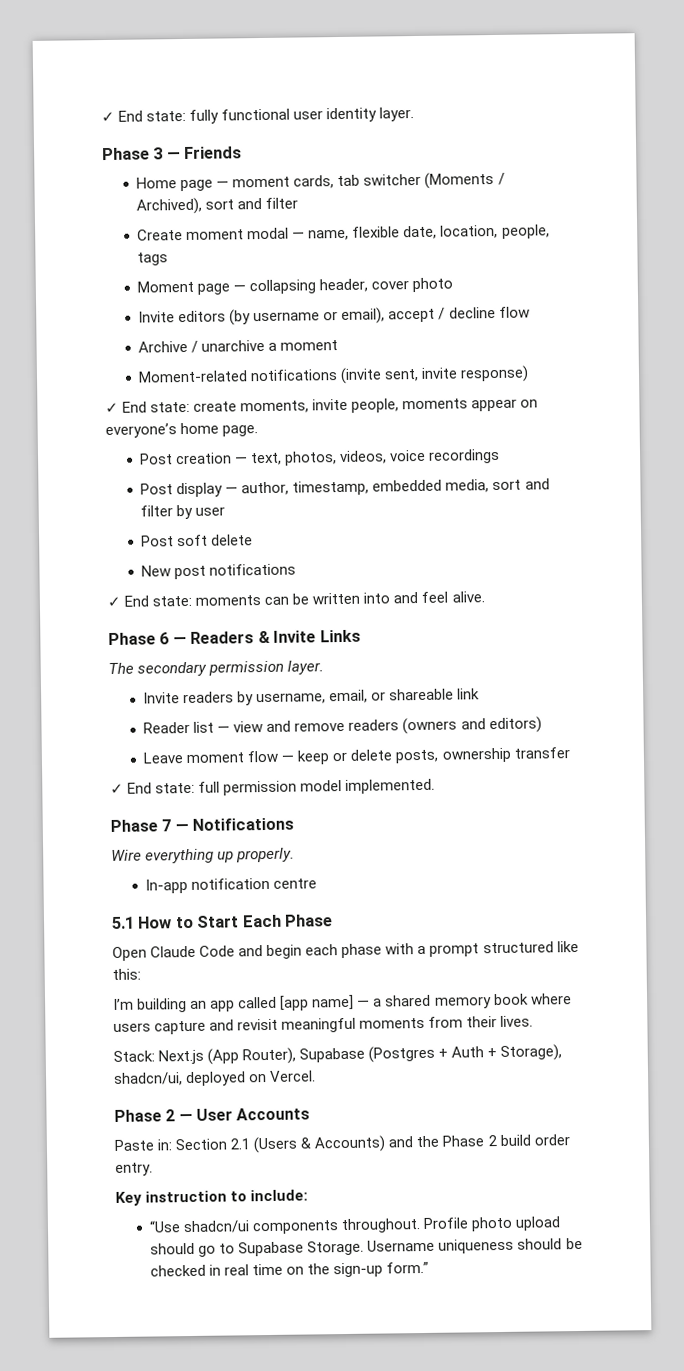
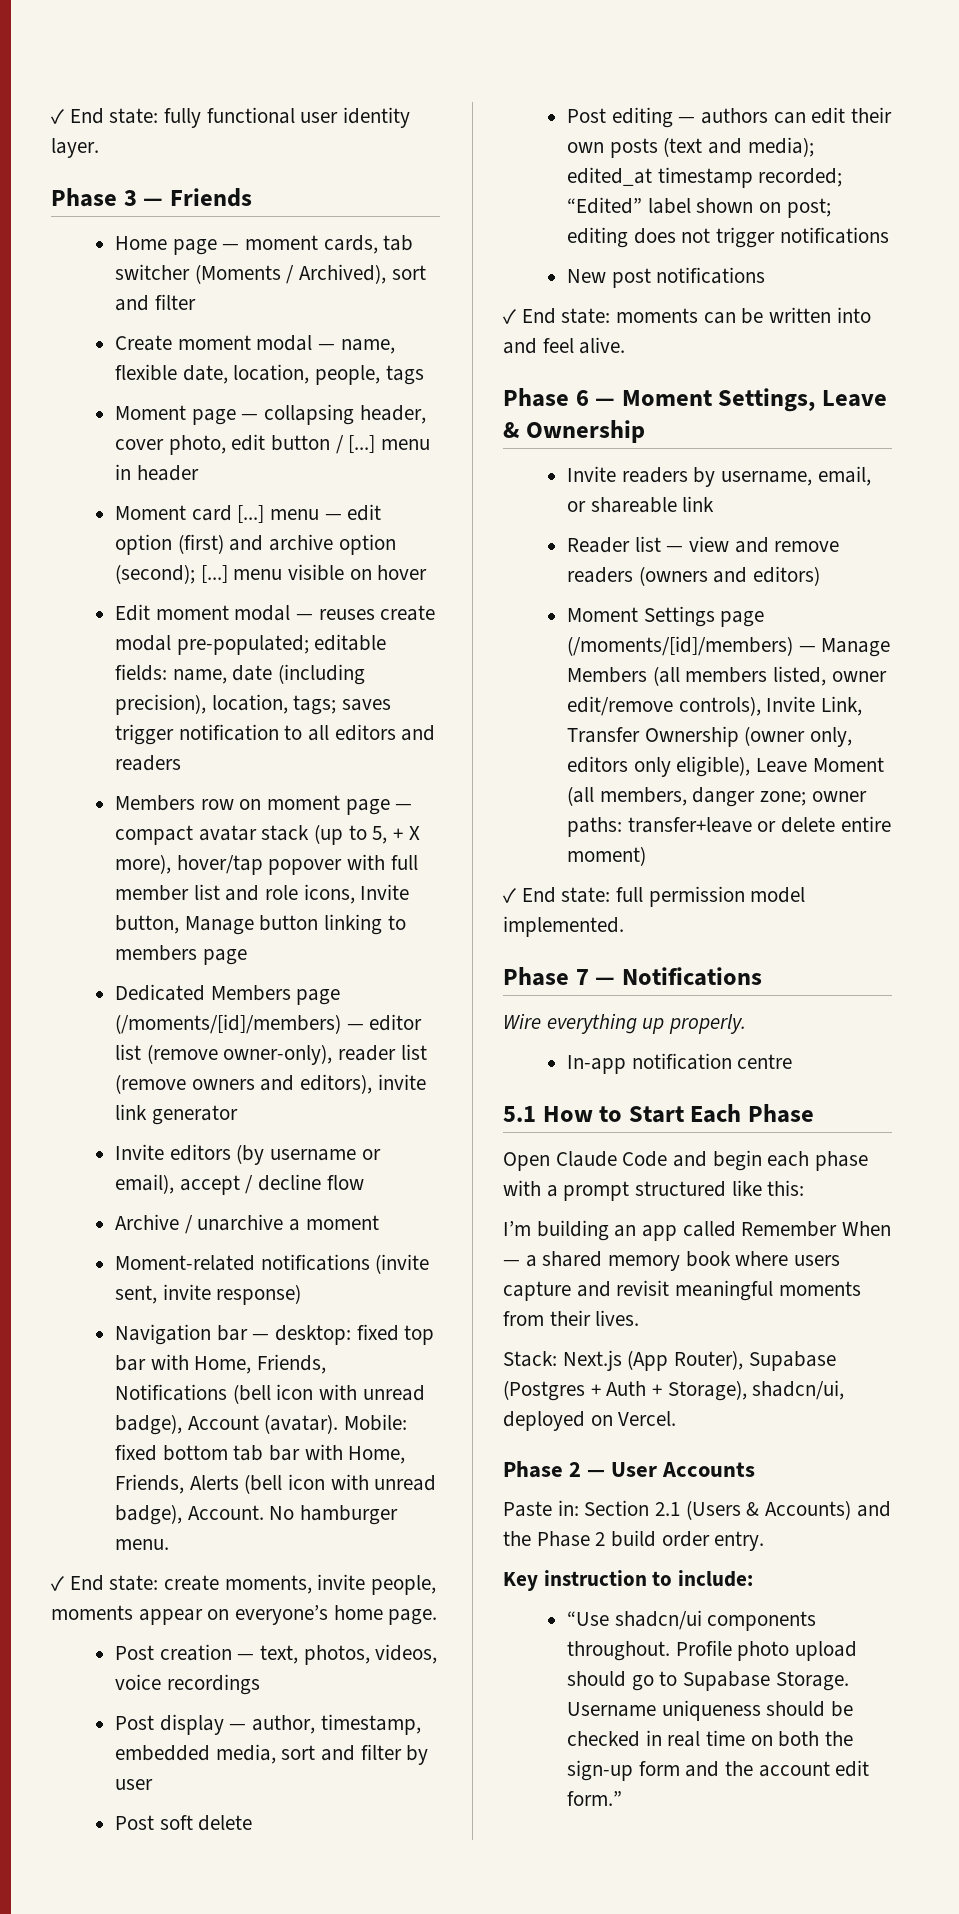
[412,277,454,293] photo -> [168,434,431,455] [115,464,199,481] [115,504,382,523] [115,534,396,555] [115,564,428,584] [115,604,436,621] [115,634,387,655] [115,664,366,685] [115,694,392,715] [115,724,436,745] [115,755,182,771] [115,795,413,815] [115,824,420,845] [115,854,418,875] [115,884,410,904] [115,914,406,935] [115,945,247,965] [115,984,341,1005] [115,1014,423,1034] [115,1044,427,1065] [115,1074,426,1094] [115,1104,238,1125] photo, edit button / [...] menu in header // Moment card [...] menu — edit option (first) and archive option (second); [...] menu visible on hover // Edit moment modal — reuses create modal pre-populated; editable fields: name, date (including precision), location, tags; saves trigger notification to all editors and readers // Members row on moment page — compact avatar stack (up to 5, + X more), hover/tap popover with full member list and role icons, Invite button, Manage button linking to members page // Dedicated Members page (/moments/[id]/members) — editor list (remove owner-only), reader list (remove owners and editors), invite link generator
(530, 374) none -> [115,1324,435,1345] [115,1354,327,1374] [115,1384,425,1404] [115,1414,408,1435] [115,1444,406,1464] [115,1474,437,1494] [115,1504,399,1525] [115,1539,170,1550] // Navigation bar — desktop: fixed top bar with Home, Friends, Notifications (bell icon with unread badge), Account (avatar). Mobile: fixed bottom tab bar with Home, Friends, Alerts (bell icon with unread badge), Account. No hamburger menu.
(254, 540) none -> [567,107,893,128] [567,137,814,158] [567,167,843,188] [567,197,831,218] [567,227,889,248] // Post editing — authors can edit their own posts (text and media); edited_at timestamp recorded; “Edited” label shown on post; editing does not trigger notifications
[190,629,361,644] [108,660,325,677] Readers & Invite Links // The secondary permission layer. -> [621,388,888,412] [503,420,645,443] Moment Settings, Leave & Ownership
[143,747,570,765] Leave moment flow — keep or delete posts, ownership transfer -> [567,606,765,627] [567,636,891,657] [567,666,887,686] [567,696,863,716] [567,726,853,747] [567,756,884,777] [567,786,867,807] [567,816,891,837] [567,846,647,866] Moment Settings page (/moments/[id]/members) — Manage Members (all members listed, owner edit/remove controls), Invite Link, Transfer Ownership (owner only, editors only eligible), Leave Moment (all members, danger zone; owner paths: transfer+leave or delete entire moment)
[280,994,355,1011] [app name] -> [741,1221,892,1237] Remember When
(305, 1270) none -> [778,1731,820,1747] both
(384, 1270) none -> [638,1760,870,1777] form and the account edit

